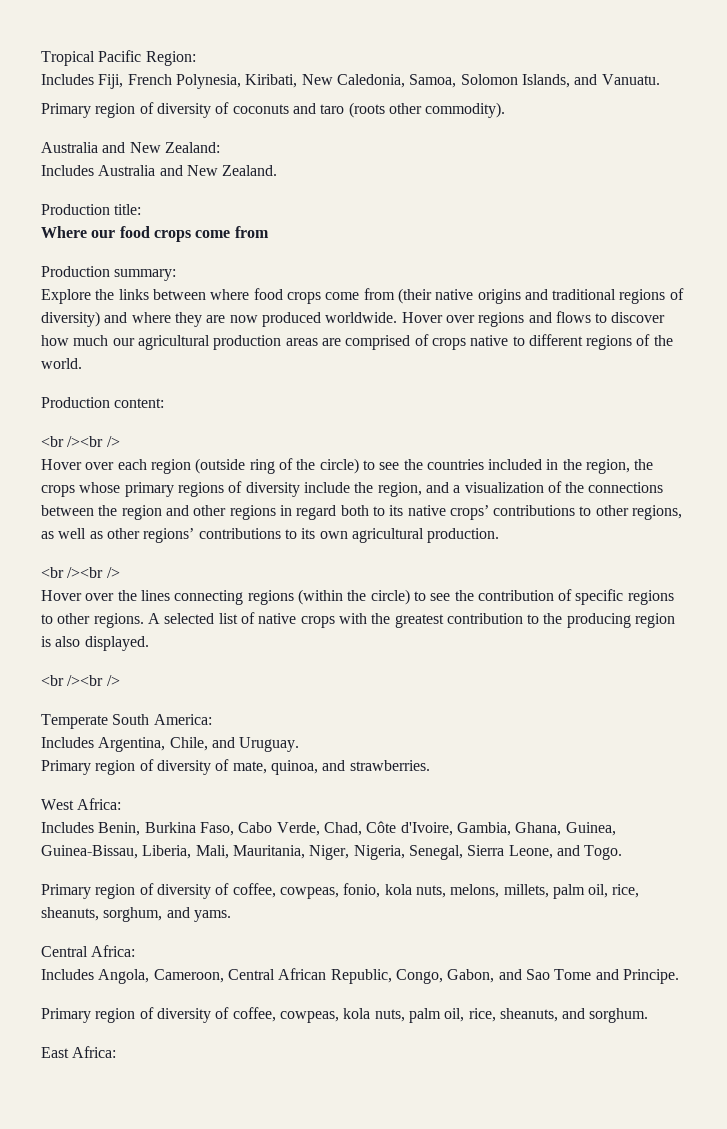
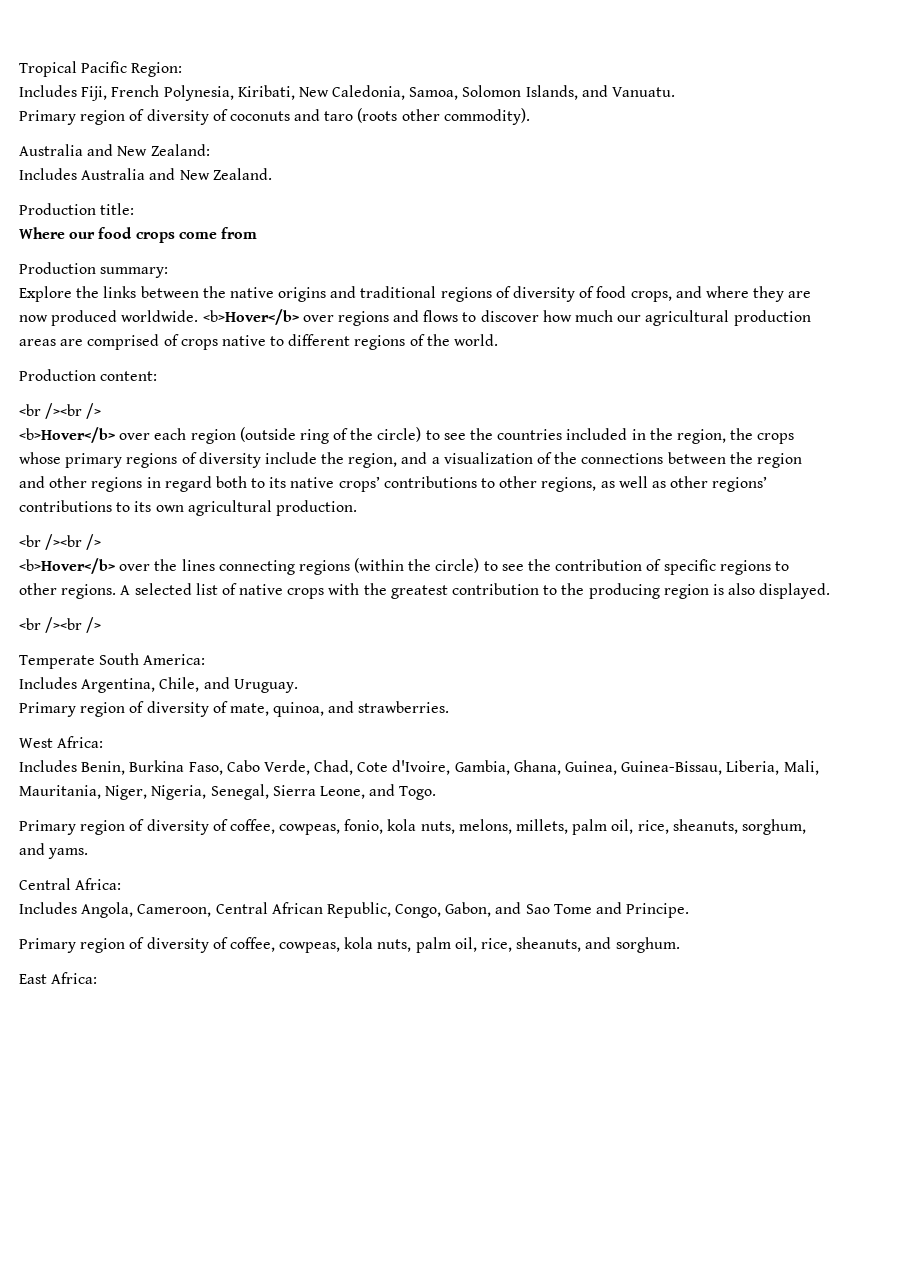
[210,288,432,304] where food crops come from (their -> [202,286,226,298] the
[41,311,100,327] diversity) -> [513,286,672,302] diversity of food crops,
[401,312,443,323] Hover -> [202,309,299,325] <b>Hover</b>
[41,459,82,470] Hover -> [19,427,115,443] <b>Hover</b>
[41,590,82,601] Hover -> [19,558,115,574] <b>Hover</b>
[366,821,397,833] Côte -> [357,762,389,772] Cote

